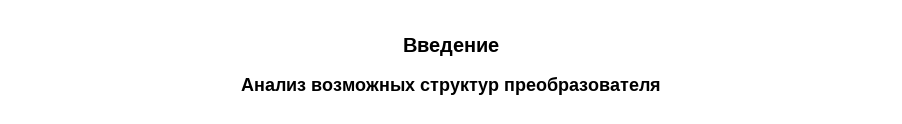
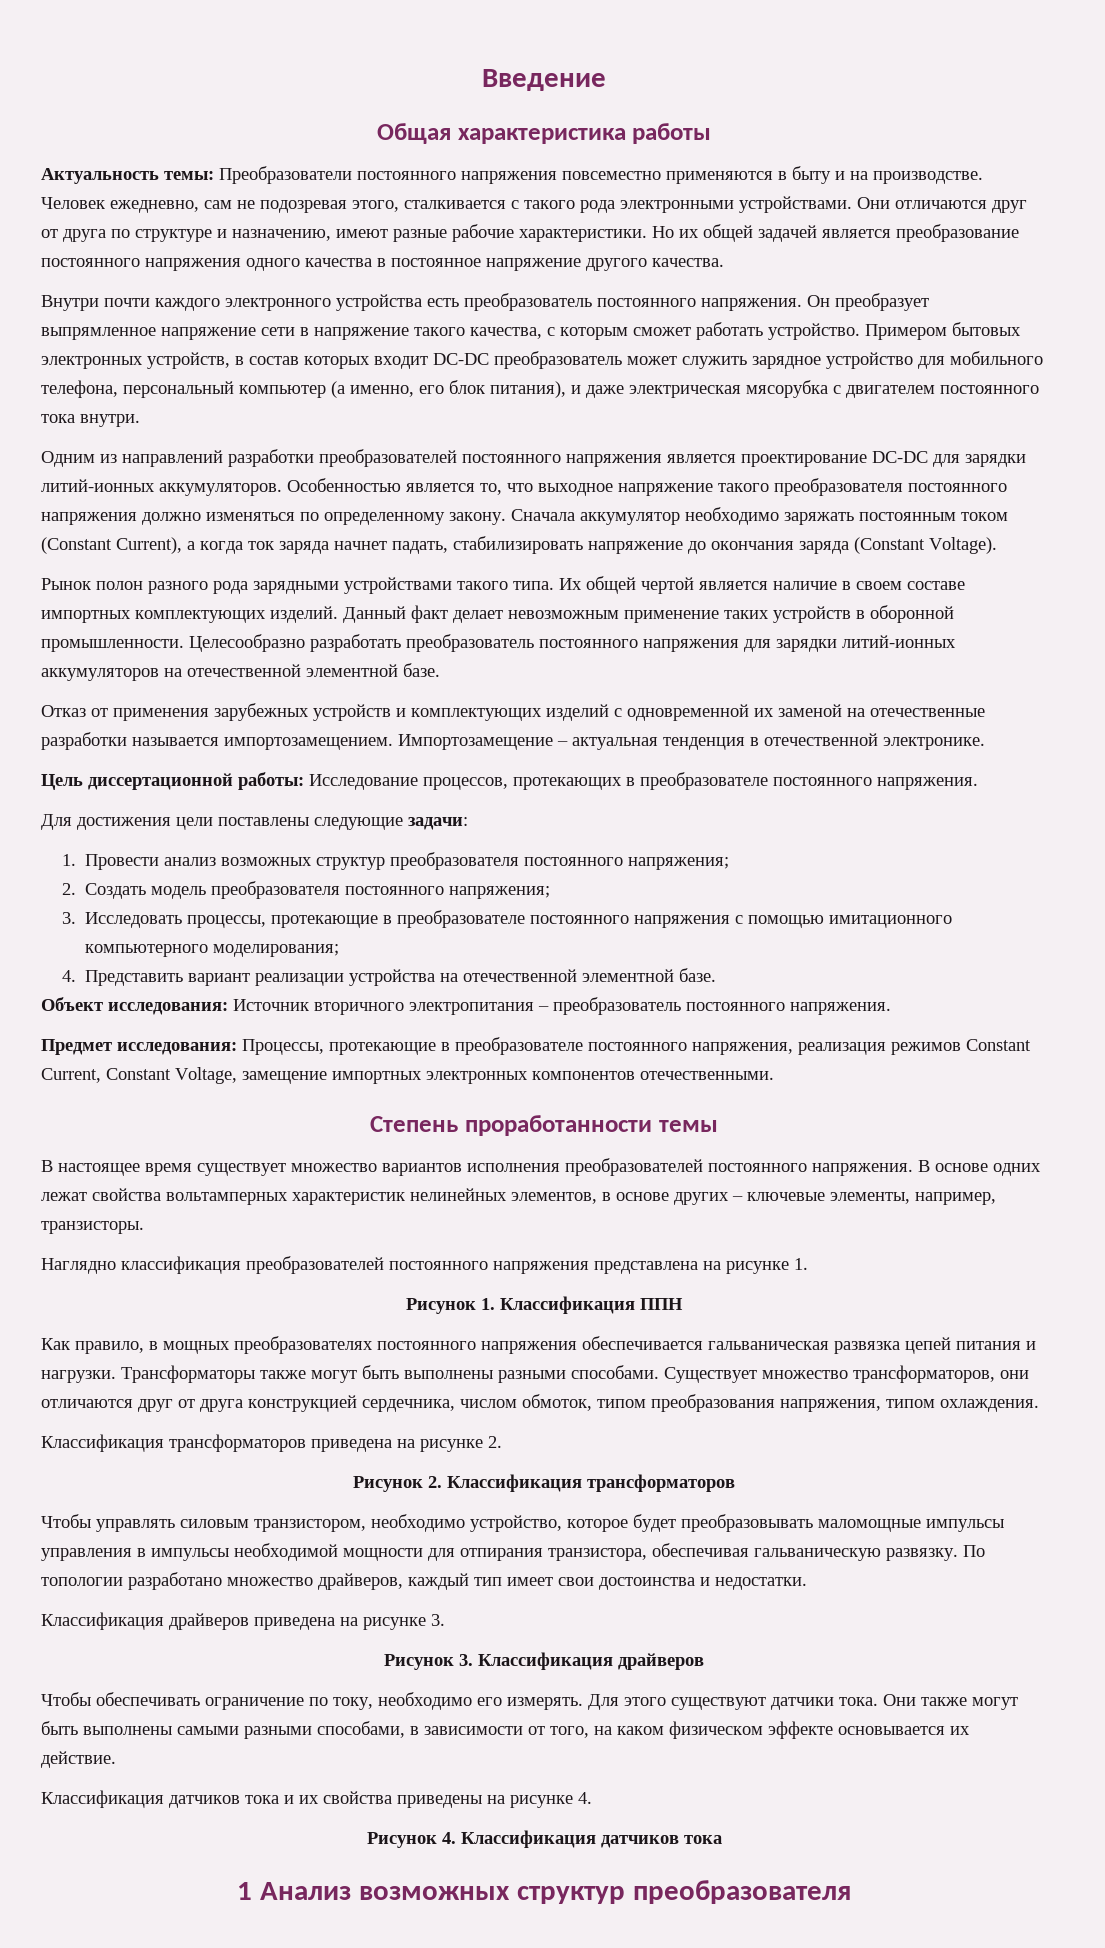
(499, 47) none -> [376,123,712,144] [41,166,983,184] [41,196,1027,213] [41,224,1019,242] [41,258,724,271] [41,293,929,311] [41,322,1021,340] [41,351,1043,369] [41,380,1039,398] [41,414,140,427] [41,449,1026,467] [41,478,1007,496] [41,507,1008,525] [41,536,997,554] [41,576,965,594] [41,605,954,623] [41,634,956,652] [41,663,440,681] [41,703,985,721] [41,732,985,750] [41,772,978,790] [41,814,468,830] [61,852,730,870] [61,881,551,899] [61,910,953,928] [85,944,340,957] [61,968,717,986] [41,997,891,1015] [41,1037,1031,1055] [41,1067,774,1084] [370,1115,718,1136] [41,1158,1041,1176] [41,1188,996,1205] [41,1221,144,1234] [41,1256,808,1274] [406,1296,683,1314] [41,1336,1036,1354] [41,1365,1029,1383] [41,1394,1039,1412] [41,1434,502,1452] [353,1474,735,1492] [41,1514,1004,1532] [41,1543,985,1561] [41,1572,807,1590] [41,1612,445,1630] [384,1652,704,1670] [41,1692,1018,1710] [41,1721,970,1739] [41,1751,116,1768] [41,1790,592,1808] [366,1830,722,1848] [237,1882,253,1900] Общая характеристика работы // Актуальность темы: Преобразователи постоянного напряжения повсеместно применяются в быту и на производстве. Человек ежедневно, сам не подозревая этого, сталкивается с такого рода электронными устройствами. Они отличаются друг от друга по структуре и назначению, имеют разные рабочие характеристики. Но их общей задачей является преобразование постоянного напряжения одного качества в постоянное напряжение другого качества. // Внутри почти каждого электронного устройства есть преобразователь постоянного напряжения. Он преобразует выпрямленное напряжение сети в напряжение такого качества, с которым сможет работать устройство. Примером бытовых электронных устройств, в состав которых входит DC-DC преобразователь может служить зарядное устройство для мобильного телефона, персональный компьютер (а именно, его блок питания), и даже электрическая мясорубка с двигателем постоянного тока внутри. // Одним из направлений разработки преобразователей постоянного напряжения является проектирование DC-DC для зарядки литий-ионных аккумуляторов. Особенностью является то, что выходное напряжение такого преобразователя постоянного напряжения должно изменяться по определенному закону. Сначала аккумулятор необходимо заряжать постоянным током (Constant Current), а когда ток заряда начнет падать, стабилизировать напряжение до окончания заряда (Constant Voltage). // Рынок полон разного рода зарядными устройствами такого типа. Их общей чертой является наличие в своем составе импортных комплектующих изделий. Данный факт делает невозможным применение таких устройств в оборонной промышленности. Целесообразно разработать преобразователь постоянного напряжения для зарядки литий-ионных аккумуляторов на отечественной элементной базе. // Отказ от применения зарубежных устройств и комплектующих изделий с одновременной их заменой на отечественные разработки называется импортозамещением. Импортозамещение – актуальная тенденция в отечественной электронике. // Цель диссертационной работы: Исследование процессов, протекающих в преобразователе постоянного напряжения. // Для достижения цели поставлены следующие задачи: // 1. Провести анализ возможных структур преобразователя постоянного напряжения; // 2. Создать модель преобразователя постоянного напряжения; // 3. Исследовать процессы, протекающие в преобразователе постоянного напряжения с помощью имитационного компьютерного моделирования; // 4. Представить вариант реализации устройства на отечественной элементной базе. // Объект исследования: Источник вторичного электропитания – преобразователь постоянного напряжения. // Предмет исследования: Процессы, протекающие в преобразователе постоянного напряжения, реализация режимов Constant Current, Constant Voltage, замещение импортных электронных компонентов отечественными. // Степень проработанности темы // В настоящее время существует множество вариантов исполнения преобразователей постоянного напряжения. В основе одних лежат свойства вольтамперных характеристик нелинейных элементов, в основе других – ключевые элементы, например, транзисторы. // Наглядно классификация преобразователей постоянного напряжения представлена на рисунке 1. // Рисунок 1. Классификация ППН // Как правило, в мощных преобразователях постоянного напряжения обеспечивается гальваническая развязка цепей питания и нагрузки. Трансформаторы также могут быть выполнены разными способами. Существует множество трансформаторов, они отличаются друг от друга конструкцией сердечника, числом обмоток, типом преобразования напряжения, типом охлаждения. // Классификация трансформаторов приведена на рисунке 2. // Рисунок 2. Классификация трансформаторов // Чтобы управлять силовым транзистором, необходимо устройство, которое будет преобразовывать маломощные импульсы управления в импульсы необходимой мощности для отпирания транзистора, обеспечивая гальваническую развязку. По топологии разработано множество драйверов, каждый тип имеет свои достоинства и недостатки. // Классификация драйверов приведена на рисунке 3. // Рисунок 3. Классификация драйверов // Чтобы обеспечивать ограничение по току, необходимо его измерять. Для этого существуют датчики тока. Они также могут быть выполнены самыми разными способами, в зависимости от того, на каком физическом эффекте основывается их действие. // Классификация датчиков тока и их свойства приведены на рисунке 4. // Рисунок 4. Классификация датчиков тока // 1

